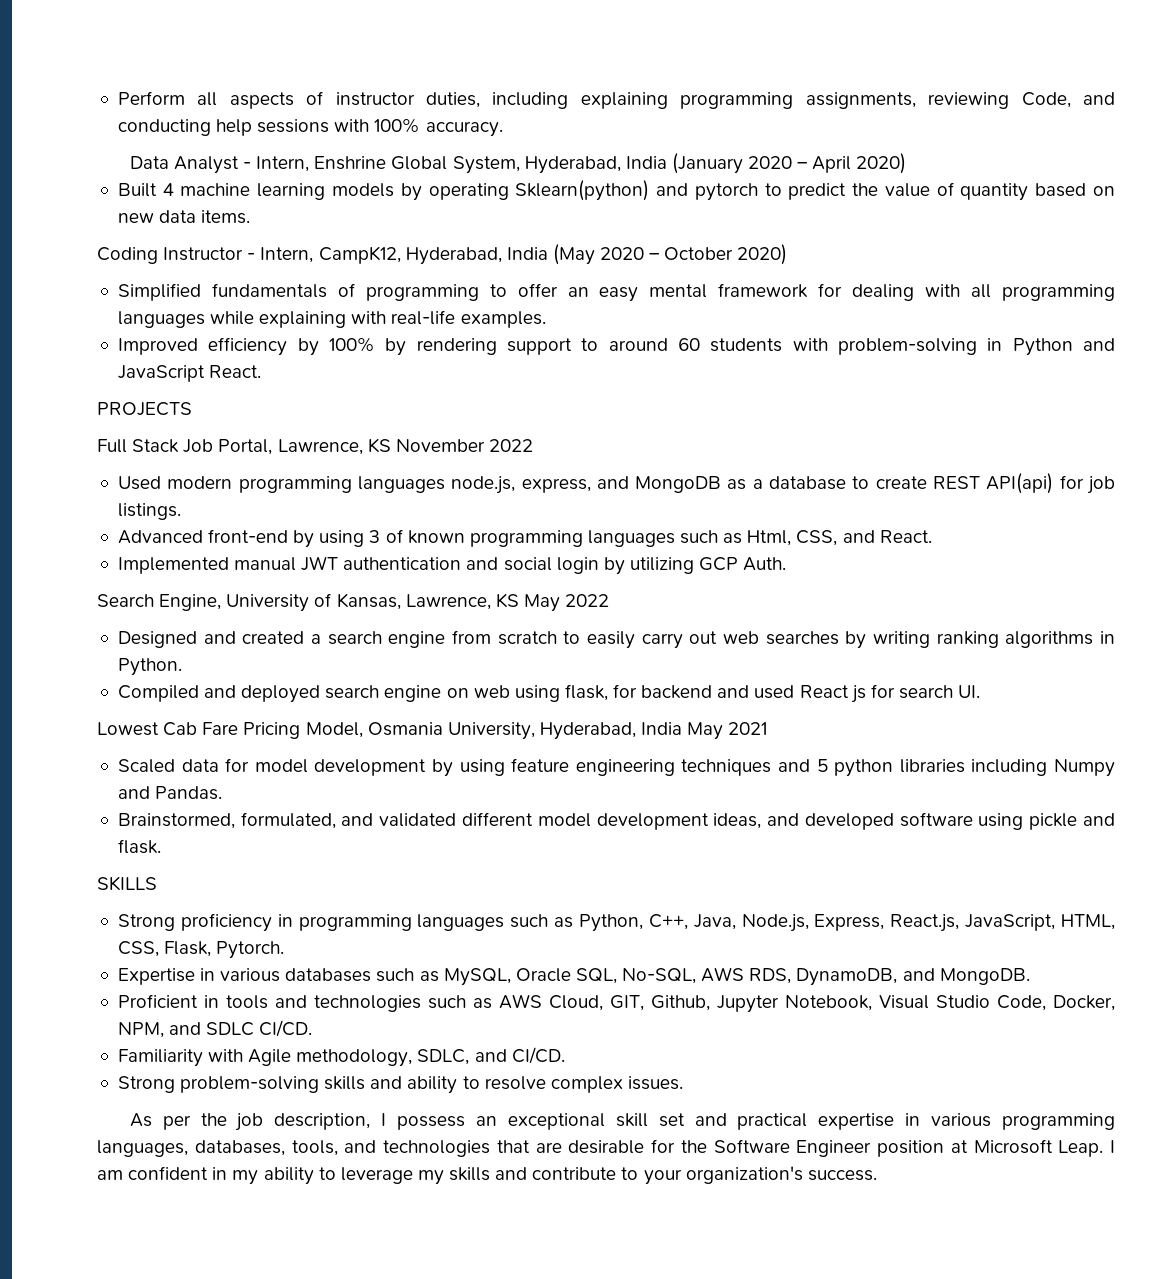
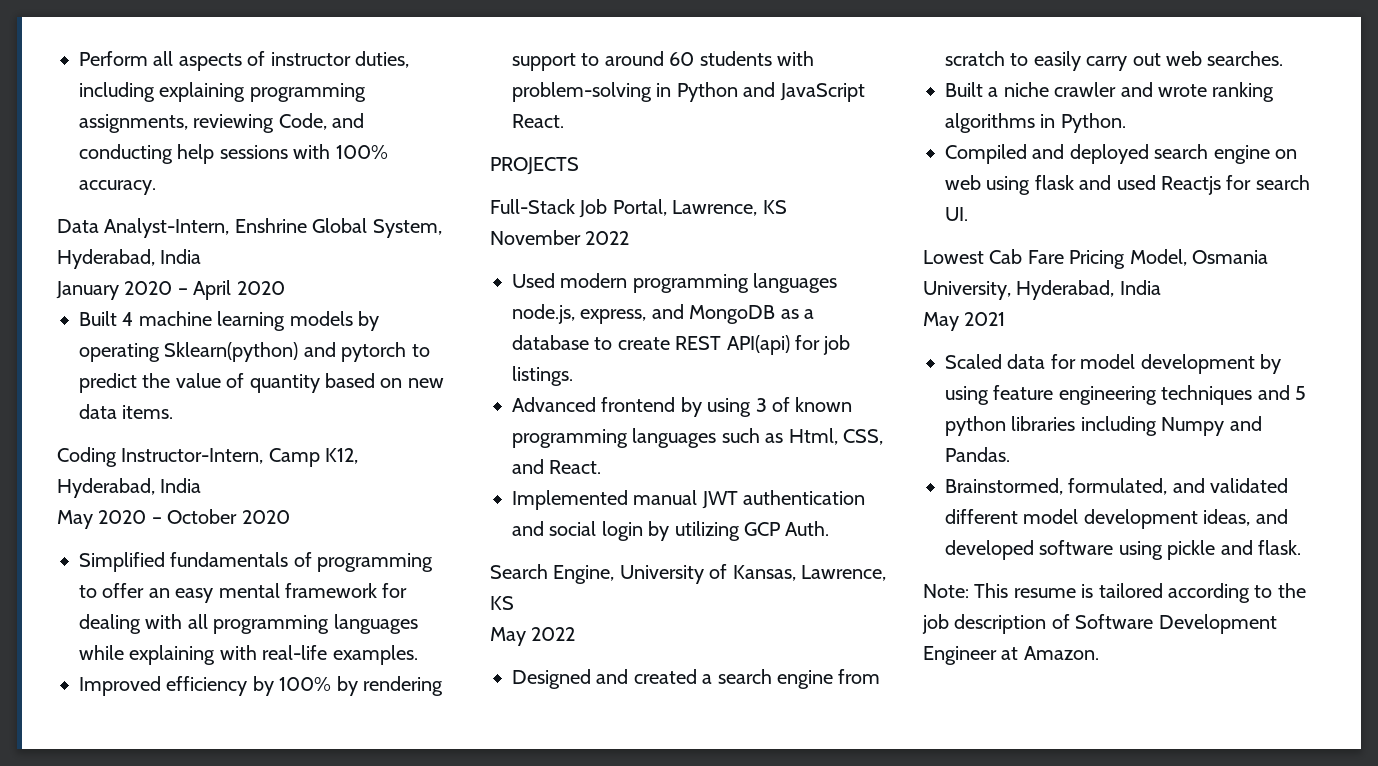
[173,156,310,174] Analyst - Intern, -> [104,218,230,238] Analyst-Intern,
[671,153,743,174] (January -> [56,281,119,300] // January
[856,153,907,174] 2020) -> [236,281,285,295] 2020
[163,244,595,265] Instructor - Intern, CampK12, Hyderabad, India (May -> [121,448,359,467] [57,478,202,498] [57,510,93,529] Instructor-Intern, Camp K12, Hyderabad, India // May
[737,244,788,265] 2020) -> [241,510,290,524] 2020
[97,439,180,453] Full Stack -> [490,199,575,214] Full-Stack
(391, 445) none -> (787, 207) //
[208,529,289,543] front-end -> [601,397,676,412] frontend
(519, 600) none -> (514, 603) //
[765,631,930,649] searches by writing -> [1207,51,1284,66] [945,82,1207,97] searches. // Built a niche crawler and wrote
[564,684,866,703] flask, for backend and used React js -> [1034,175,1221,195] flask and used Reactjs
(683, 728) none -> (1161, 287) //
[97,876,157,891] [117,913,1116,932] [117,941,285,959] [117,967,1030,986] [117,994,1116,1013] [117,1020,313,1038] [117,1047,565,1067] [117,1076,683,1094] [129,1113,1116,1131] [97,1139,1115,1157] [97,1166,877,1185] SKILLS // Strong proficiency in programming languages such as Python, C++, Java, Node.js, Express, React.js, JavaScript, HTML, CSS, Flask, Pytorch. // Expertise in various databases such as MySQL, Oracle SQL, No-SQL, AWS RDS, DynamoDB, and MongoDB. // Proficient in tools and technologies such as AWS Cloud, GIT, Github, Jupyter Notebook, Visual Studio Code, Docker, NPM, and SDLC CI/CD. // Familiarity with Agile methodology, SDLC, and CI/CD. // Strong problem-solving skills and ability to resolve complex issues. // As per the job description, I possess an exceptional skill set and practical expertise in various programming languages, databases, tools, and technologies that are desirable for the Software Engineer position at Microsoft Leap. I am confident in my ability to leverage my skills and contribute to your organization's success. -> [923,583,1306,603] [922,614,1277,634] [923,646,1099,665] Note: This resume is tailored according to the job description of Software Development Engineer at Amazon.

